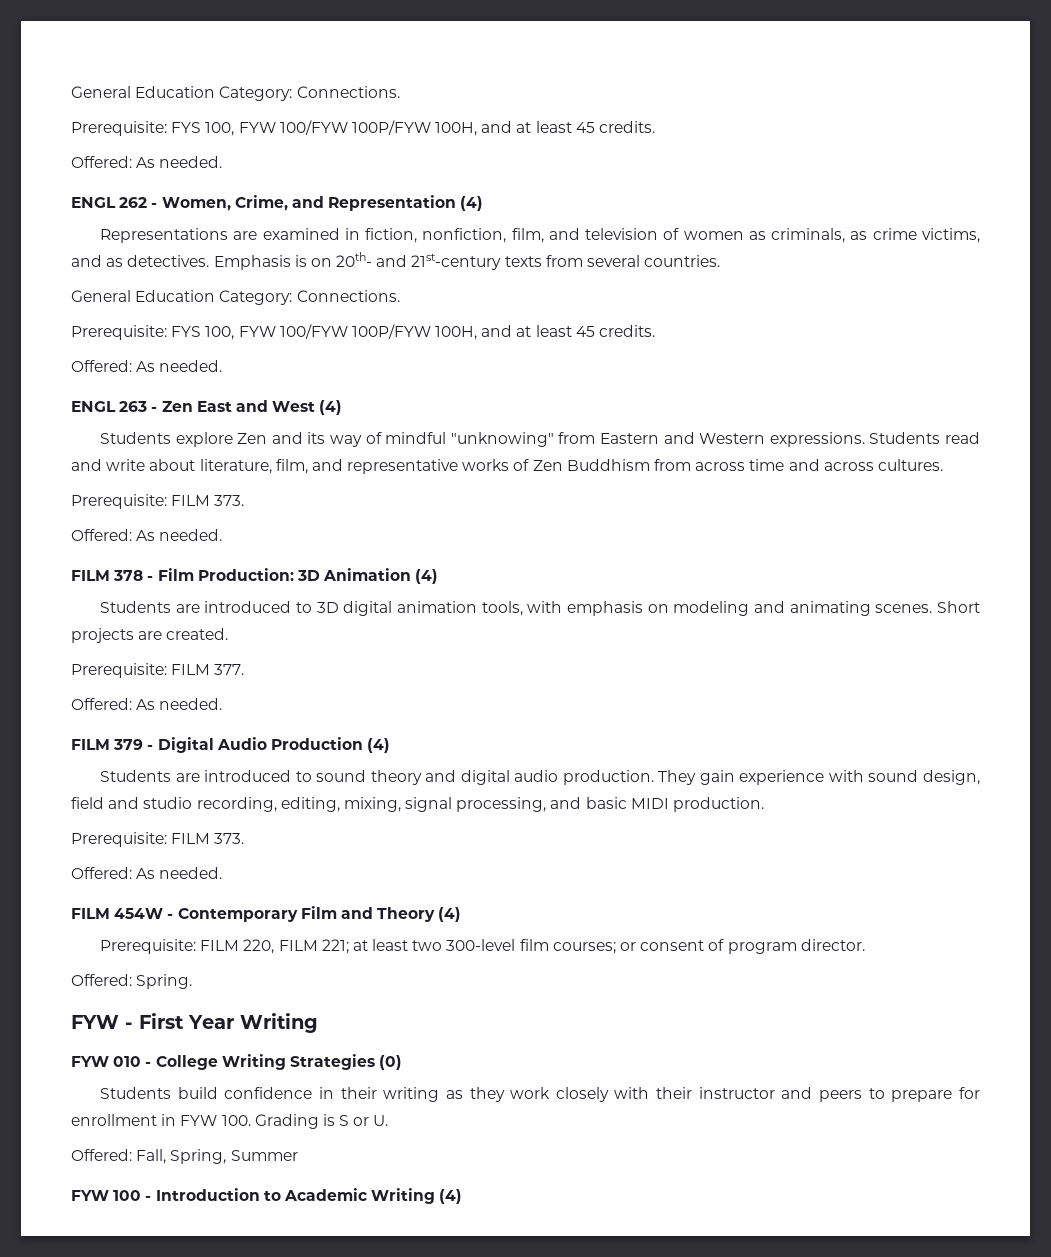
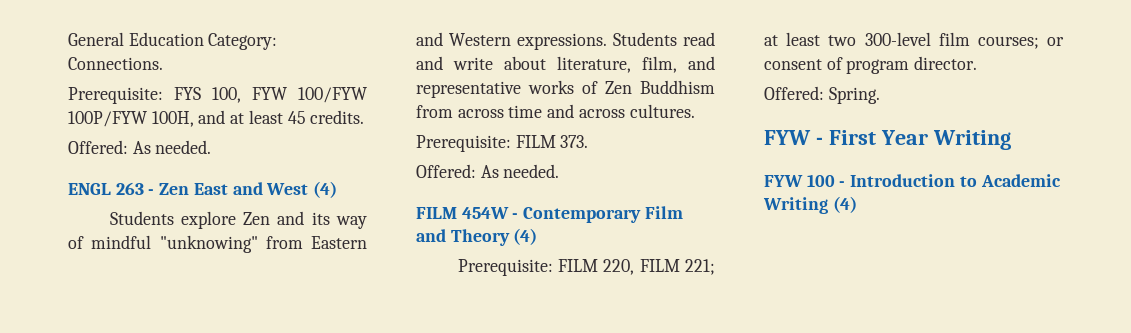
[71,195,484,211] [99,228,980,243] [71,252,721,270] [71,290,400,305] [71,324,656,340] [71,360,223,372] // ENGL 262 - Women, Crime, and Representation (4) // Representations are examined in fiction, nonfiction, film, and television of women as criminals, as crime victims, and as detectives. Emphasis is on 20th- and 21st-century texts from several countries. // General Education Category: Connections. // Prerequisite: FYS 100, FYW 100/FYW 100P/FYW 100H, and at least 45 credits. // Offered: As needed. -> (212, 147) none
[71,568,439,584] [99,601,980,616] [71,628,229,643] [71,663,245,678] [71,698,223,710] [71,737,391,753] [99,770,980,785] [71,797,765,812] [71,832,245,847] [71,867,223,879] // FILM 378 - Film Production: 3D Animation (4) // Students are introduced to 3D digital animation tools, with emphasis on modeling and animating scenes. Short projects are created. // Prerequisite: FILM 377. // Offered: As needed. // FILM 379 - Digital Audio Production (4) // Students are introduced to sound theory and digital audio production. They gain experience with sound design, field and studio recording, editing, mixing, signal processing, and basic MIDI production. // Prerequisite: FILM 373. // Offered: As needed. -> (560, 171) none
[71,1054,403,1070] [99,1087,980,1102] [71,1114,389,1129] [71,1149,298,1164] // FYW 010 - College Writing Strategies (0) // Students build confidence in their writing as they work closely with their instructor and peers to prepare for enrollment in FYW 100. Grading is S or U. // Offered: Fall, Spring, Summer -> (1011, 140) none

